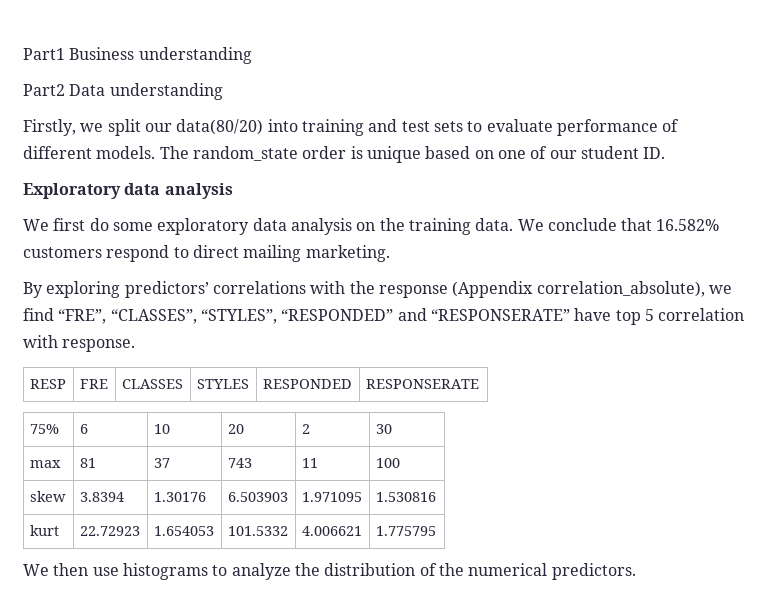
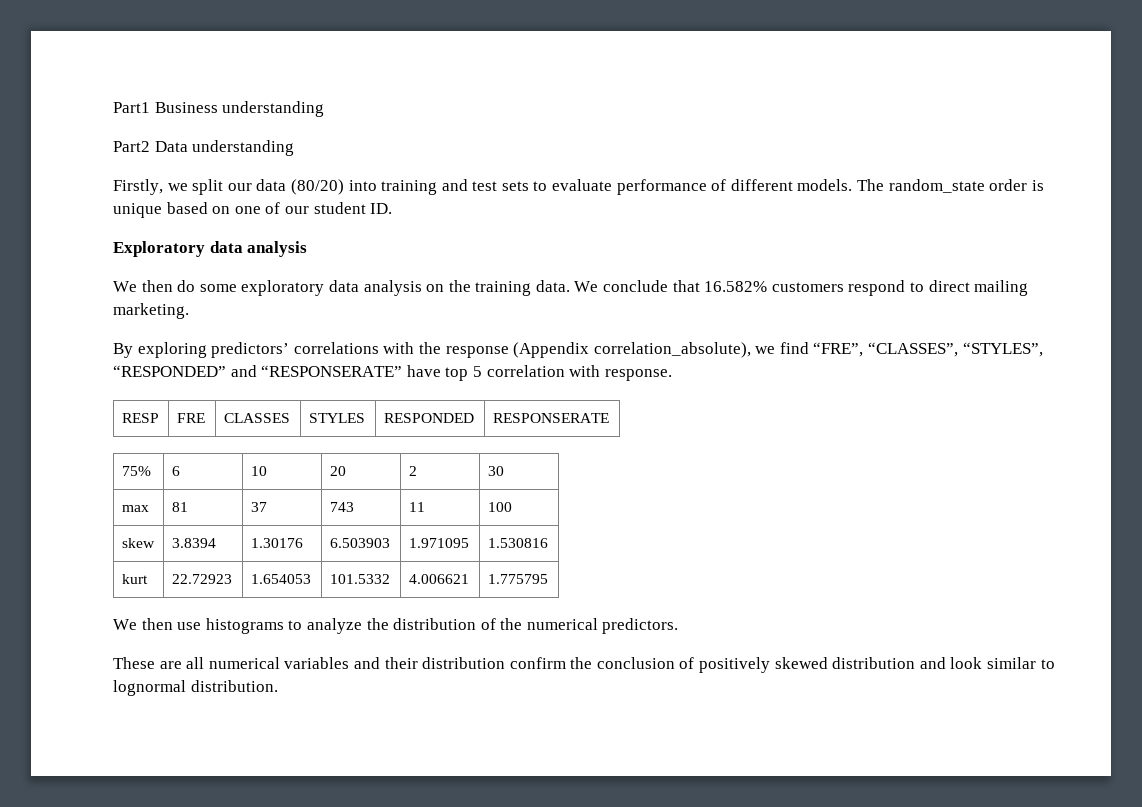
[176,119,264,135] data(80/20) -> [256,179,344,195] data (80/20)
[53,218,86,231] first -> [141,280,173,292] then
(636, 571) none -> [113,657,1055,673] [113,680,278,696] // These are all numerical variables and their distribution confirm the conclusion of positively skewed distribution and look similar to lognormal distribution.

